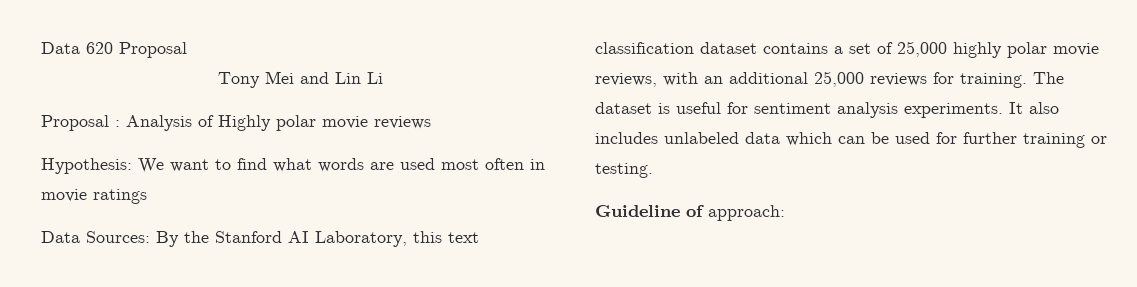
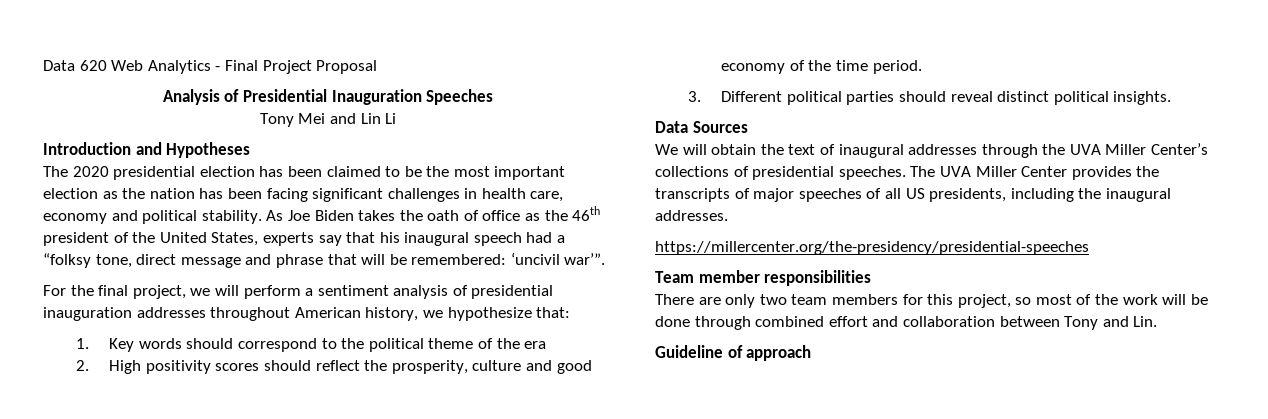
[119,42,187,58] Proposal -> [111,60,378,74] [162,89,494,105] Web Analytics - Final Project Proposal // Analysis of Presidential Inauguration Speeches
[41,115,431,131] [41,158,545,174] [41,189,147,204] [41,231,479,247] [595,41,1099,58] [595,71,1064,88] [595,102,1059,118] [595,132,1107,148] [595,163,653,178] Proposal : Analysis of Highly polar movie reviews // Hypothesis: We want to find what words are used most often in movie ratings // Data Sources: By the Stanford AI Laboratory, this text classification dataset contains a set of 25,000 highly polar movie reviews, with an additional 25,000 reviews for training. The dataset is useful for sentiment analysis experiments. It also includes unlabeled data which can be used for further training or testing. -> [43,142,251,158] [43,166,566,180] [43,188,564,202] [43,206,601,224] [43,232,566,246] [43,252,606,268] [43,285,554,299] [43,307,571,321] [76,338,547,352] [76,360,592,374] [721,60,922,74] [688,91,1172,105] [655,121,748,133] [655,143,1209,158] [655,166,1160,180] [655,188,1171,202] [655,210,728,221] [655,241,1089,255] [655,270,872,286] [655,294,1208,308] [655,316,1158,330] Introduction and Hypotheses // The 2020 presidential election has been claimed to be the most important election as the nation has been facing significant challenges in health care, economy and political stability. As Joe Biden takes the oath of office as the 46th president of the United States, experts say that his inaugural speech had a “folksy tone, direct message and phrase that will be remembered: ‘uncivil war’”. // For the final project, we will perform a sentiment analysis of presidential inauguration addresses throughout American history, we hypothesize that: // 1. Key words should correspond to the political theme of the era // 2. High positivity scores should reflect the prosperity, culture and good economy of the time period. // 3. Different political parties should reveal distinct political insights. // Data Sources // We will obtain the text of inaugural addresses through the UVA Miller Center’s collections of presidential speeches. The UVA Miller Center provides the transcripts of major speeches of all US presidents, including the inaugural addresses. // https://millercenter.org/the-presidency/presidential-speeches // Team member responsibilities // There are only two team members for this project, so most of the work will be done through combined effort and collaboration between Tony and Lin.
[708,205,785,221] approach: -> [746,345,812,361] approach

